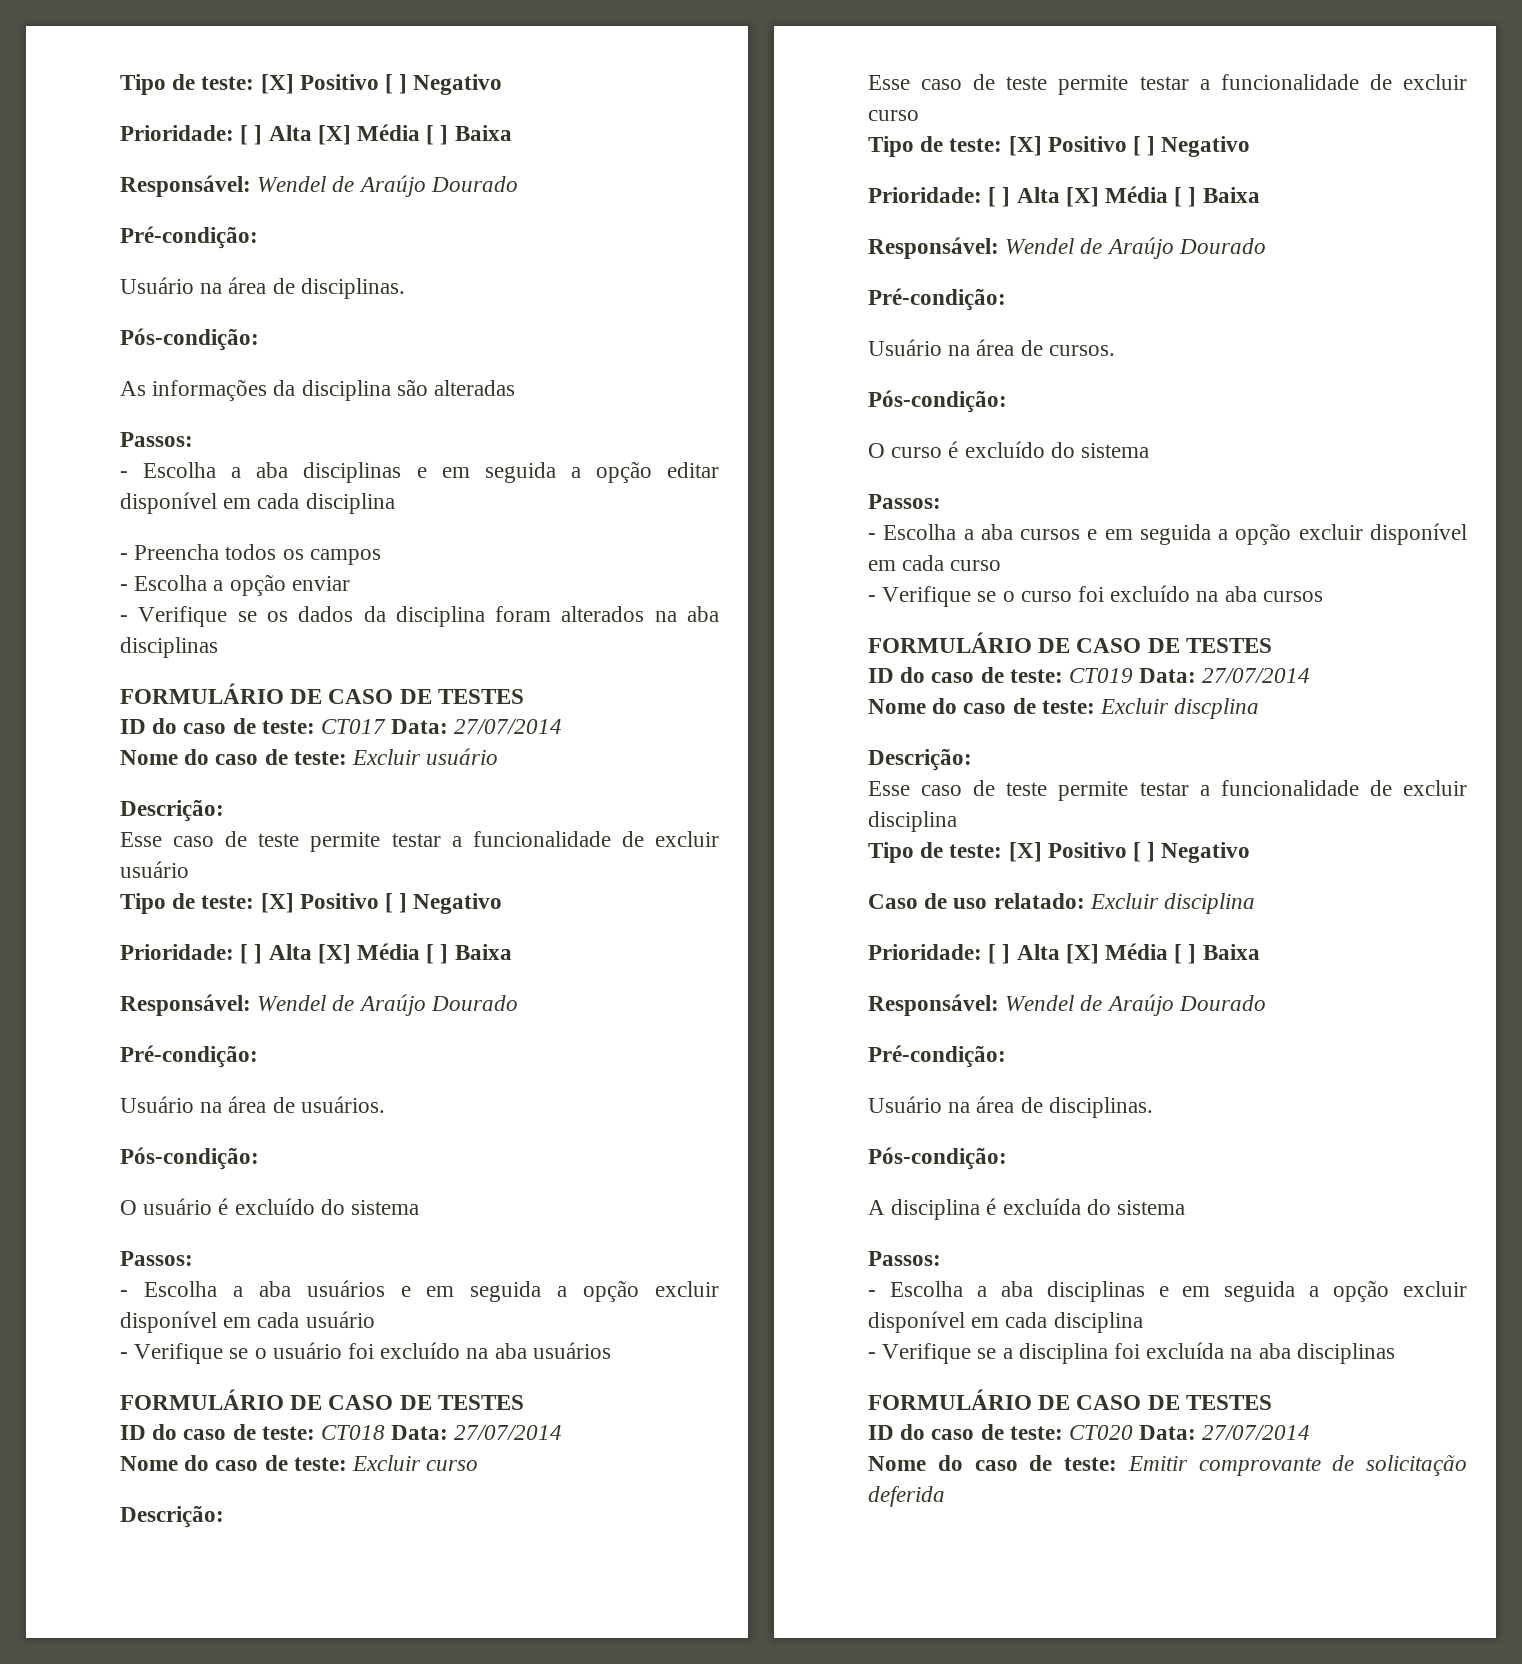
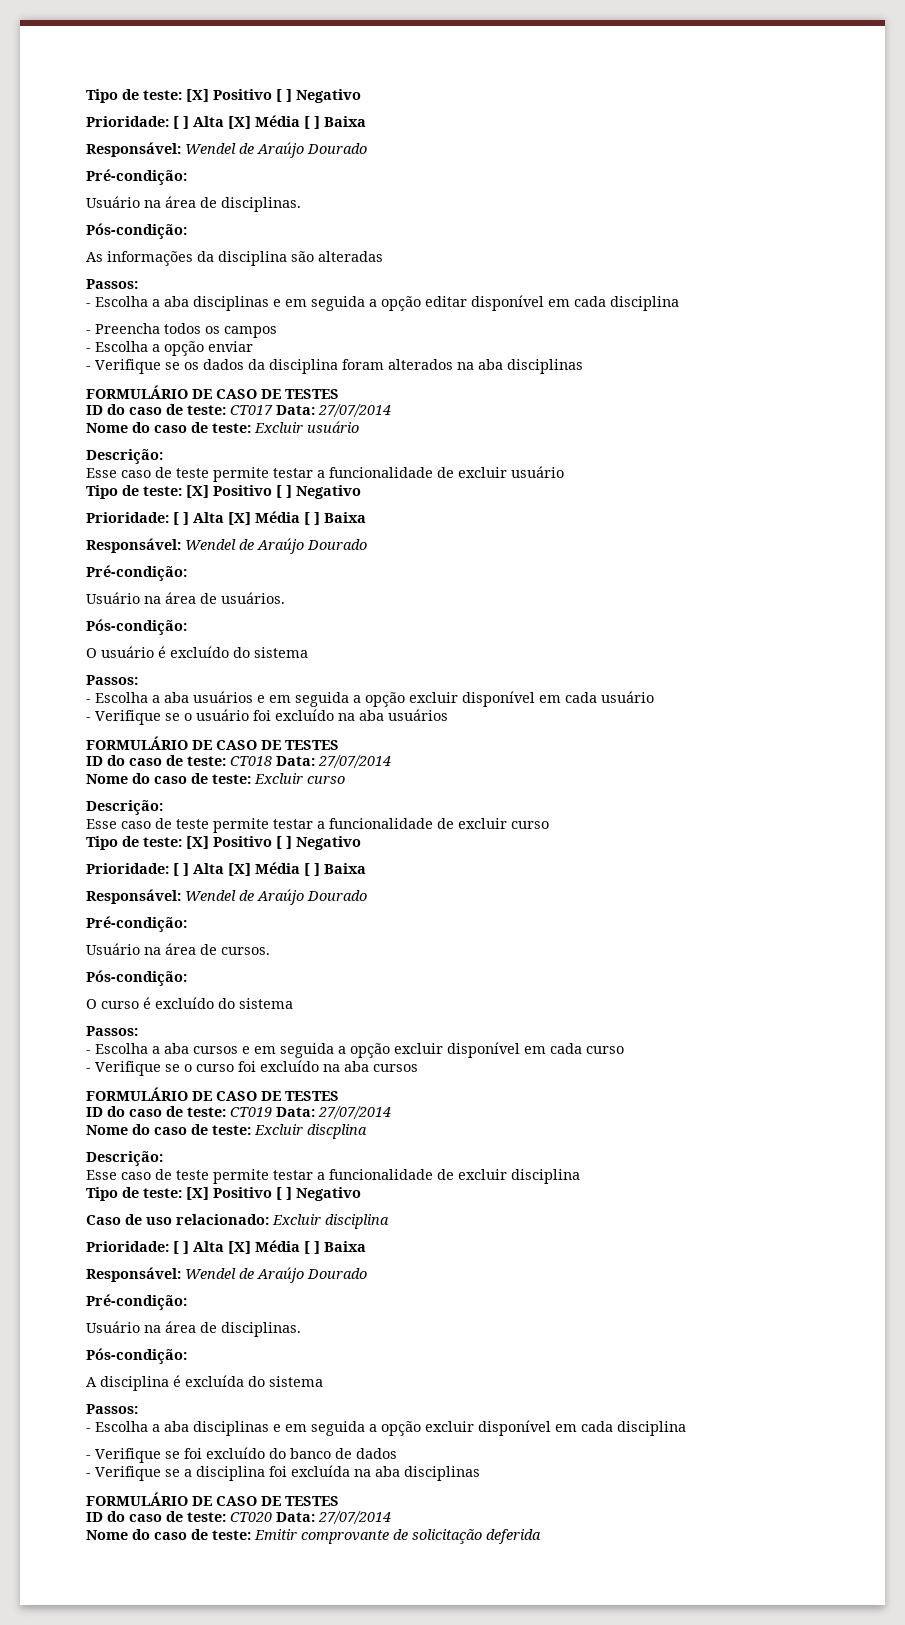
[993,893,1085,909] relatado: -> [176,1214,269,1225] relacionado:
(1143, 1322) none -> [86,1447,397,1463] // - Verifique se foi excluído do banco de dados

